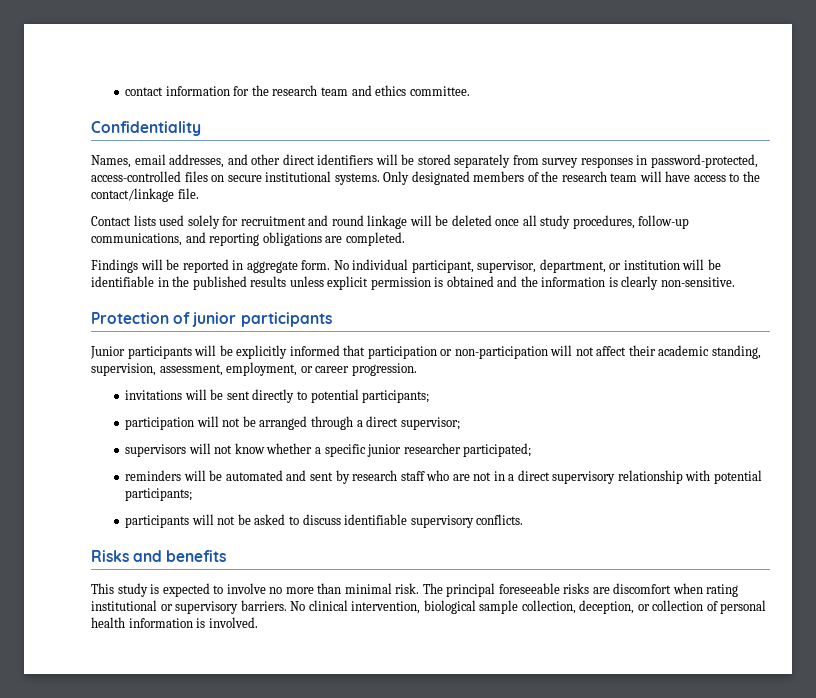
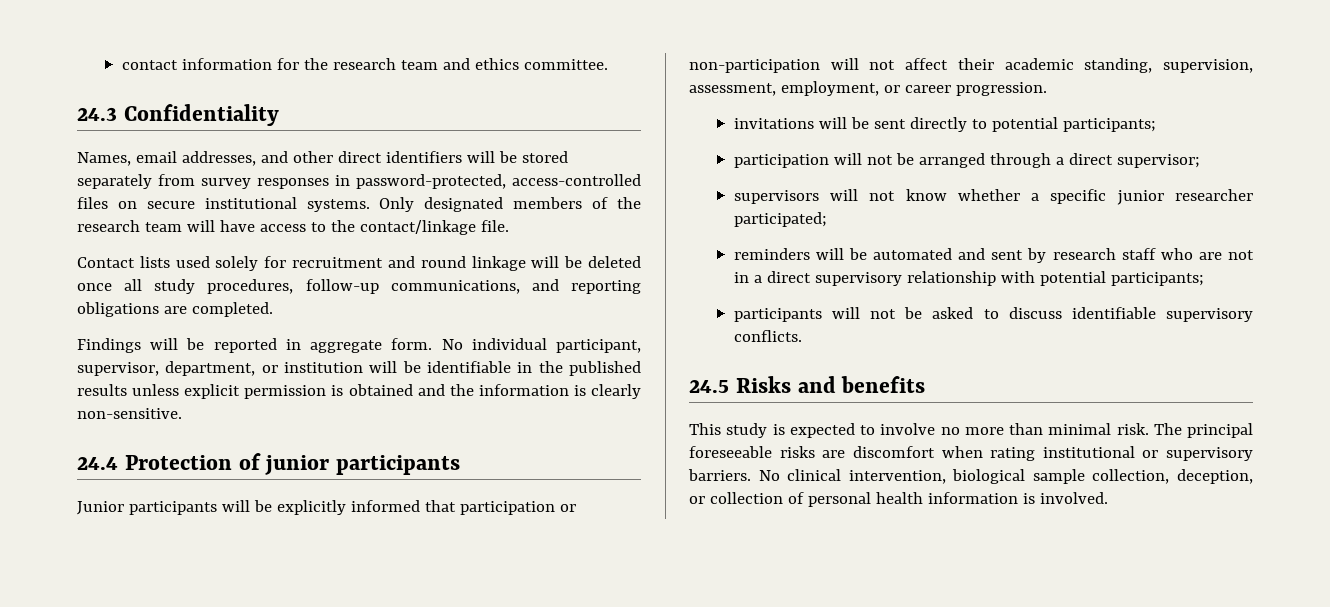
(470, 91) none -> [77,107,117,121] 24.3
(735, 282) none -> [77,457,118,470] 24.4
(524, 519) none -> [689,380,729,393] 24.5

